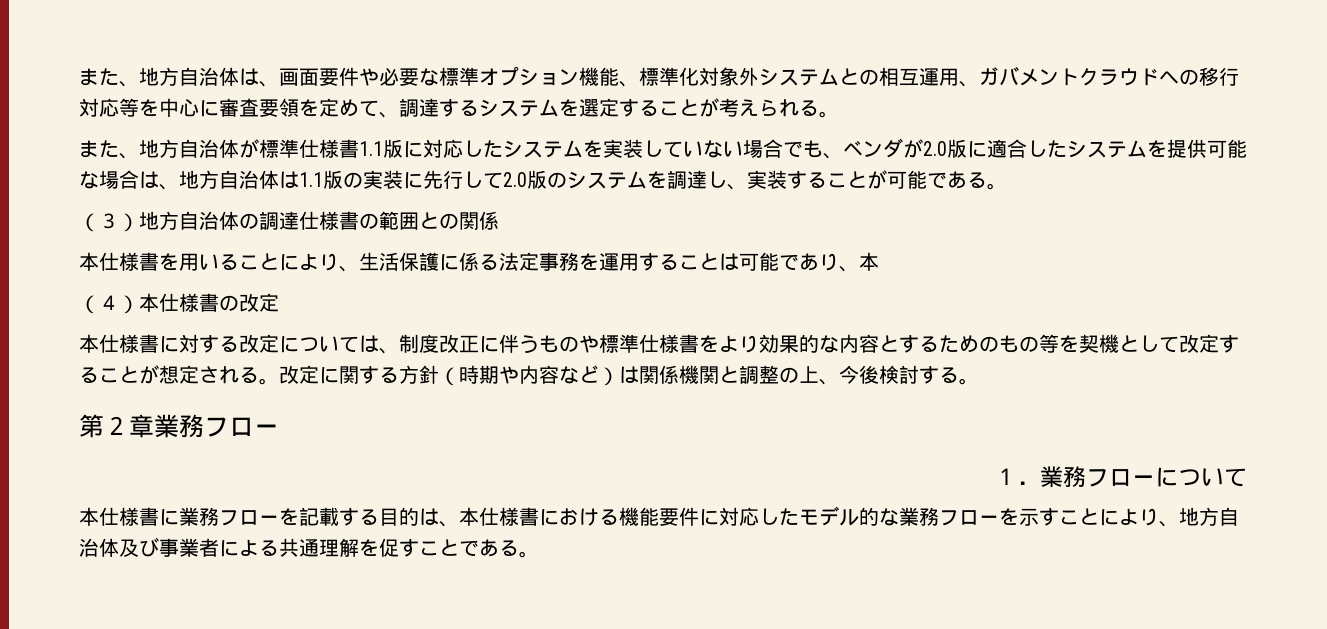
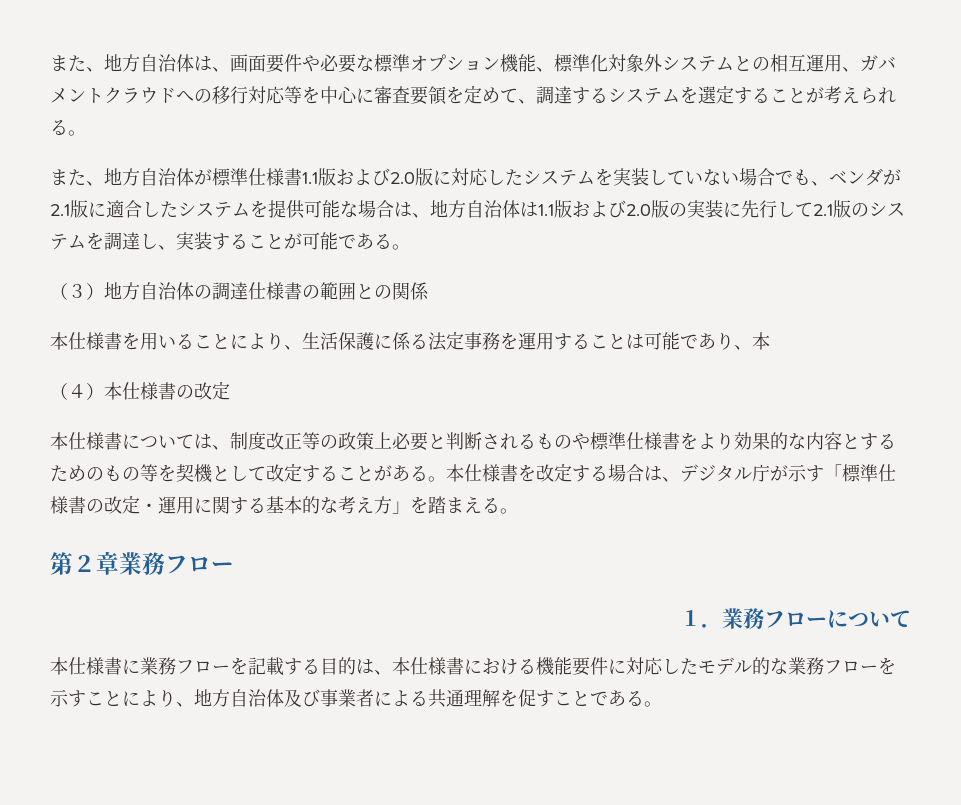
(403, 148) none -> [336,168,433,186] および2.0版
[923,141,947,156] 2.0 -> [50,204,70,216] 2.1
(343, 179) none -> [572,200,669,218] および2.0版
[503,172,527,187] 2.0 -> [813,204,833,216] 2.1
[179,334,299,353] 対する改定に -> (140, 441) none
[479,334,539,354] に伴う -> [302,432,536,451] 等の政策上必要と判断される
[159,365,939,386] 想定される。改定に関する方針（時期や内容など）は関係機関と調整の上、今後検討す -> [392,463,896,482] [50,495,482,514] ある。本仕様書を改定する場合は、デジタル庁が示す「標準仕様書の改定・運用に関する基本的な考え方」を踏まえ

